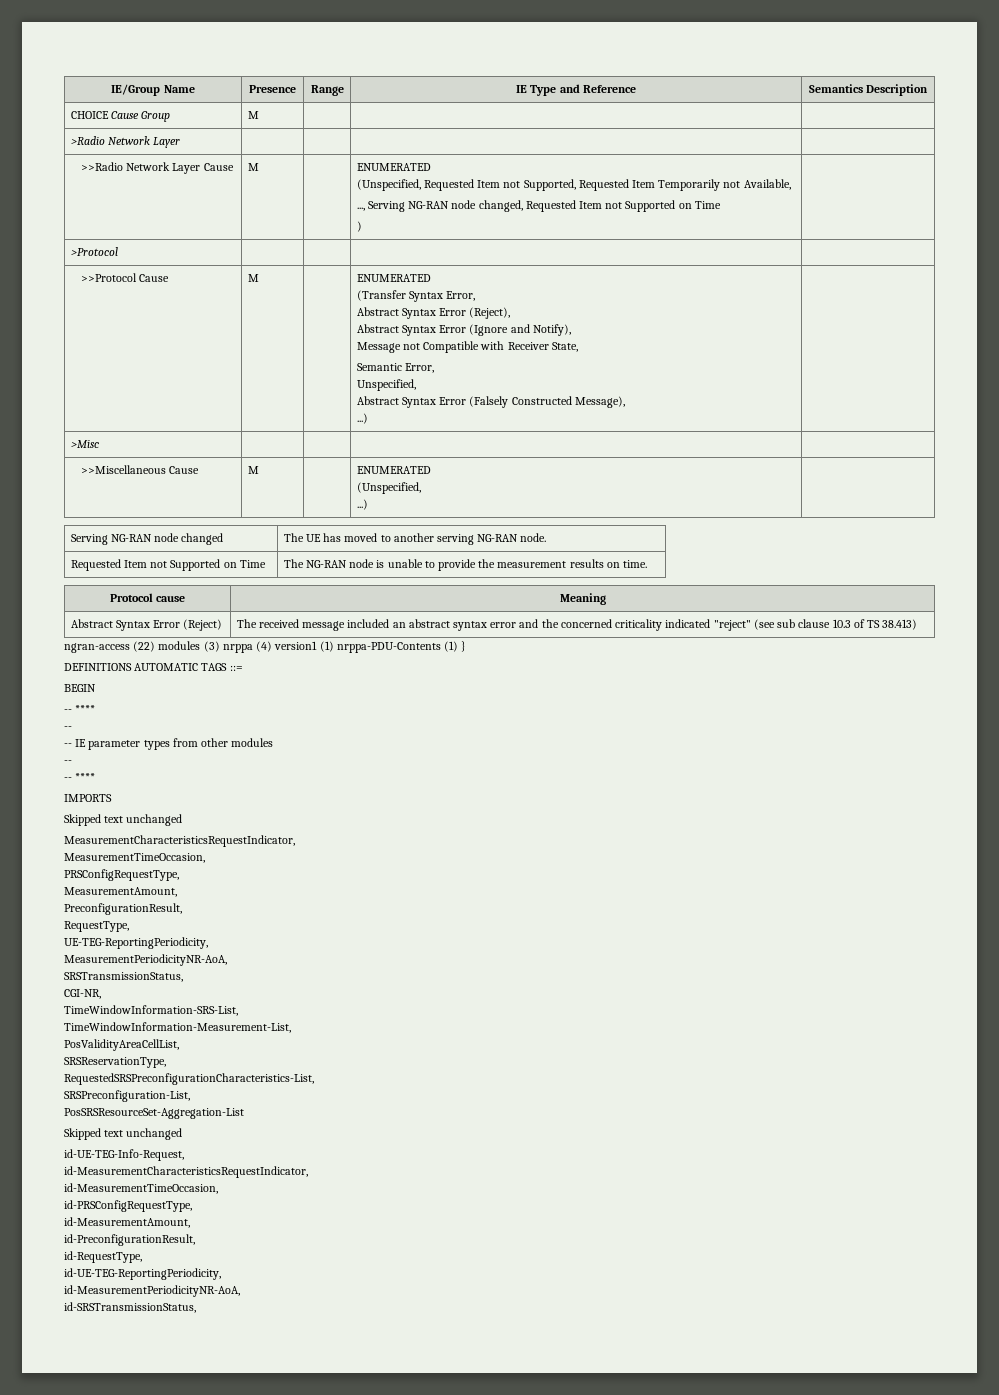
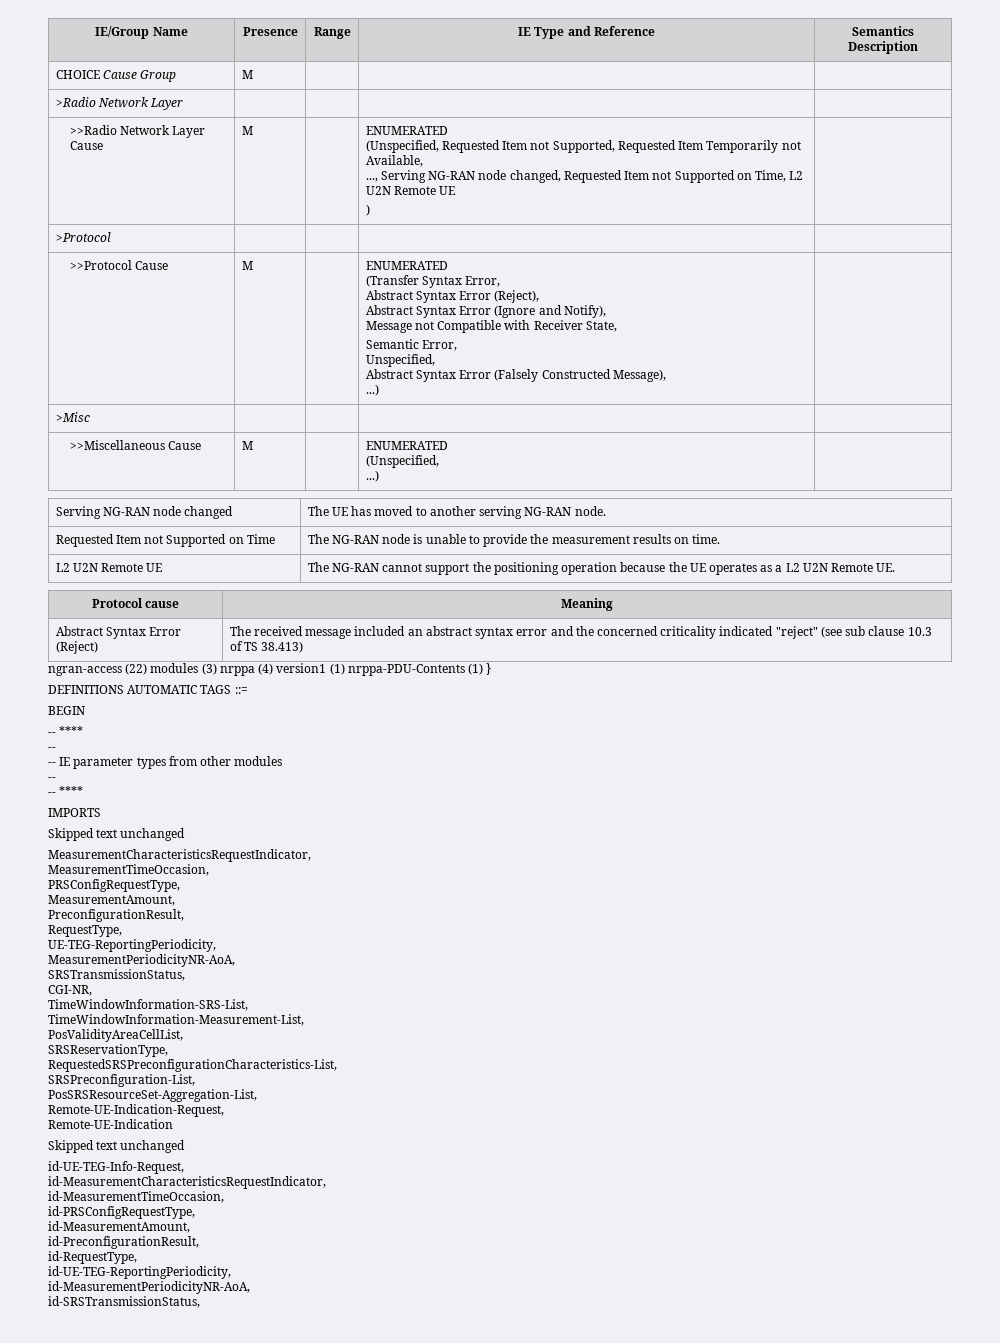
[694,201,721,209] Time -> [754,170,804,182] [365,186,456,195] Time, L2 U2N Remote UE
(648, 564) none -> [55,563,163,572] [307,562,896,575] // L2 U2N Remote UE | The NG-RAN cannot support the positioning operation because the UE operates as a L2 U2N Remote UE.
[64,1108,244,1119] PosSRSResourceSet-Aggregation-List -> [48,1089,257,1102] [48,1104,224,1117] [48,1119,173,1129] PosSRSResourceSet-Aggregation-List, // Remote-UE-Indication-Request, // Remote-UE-Indication

